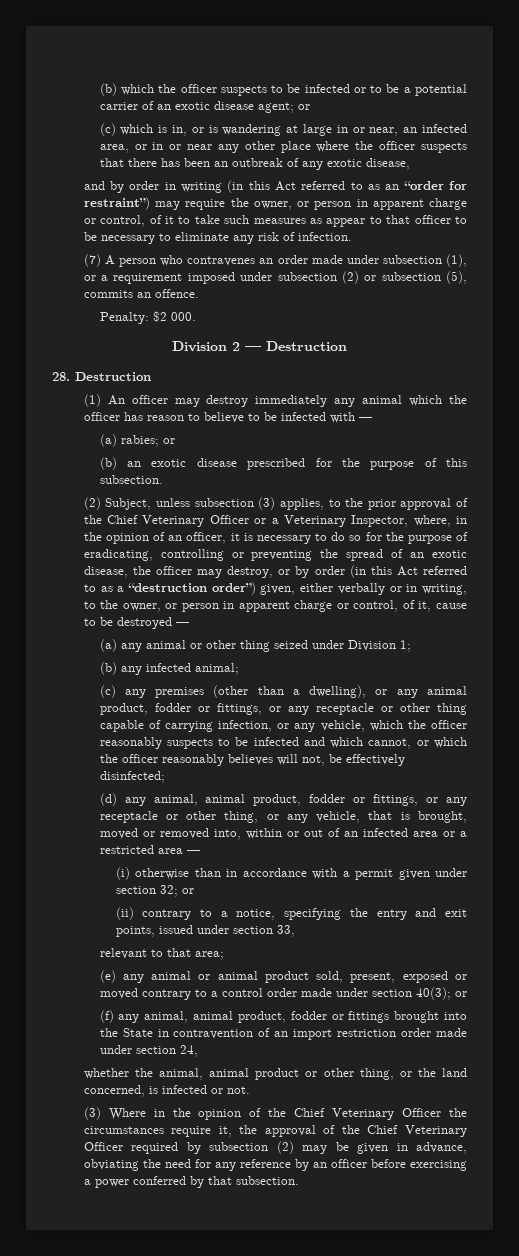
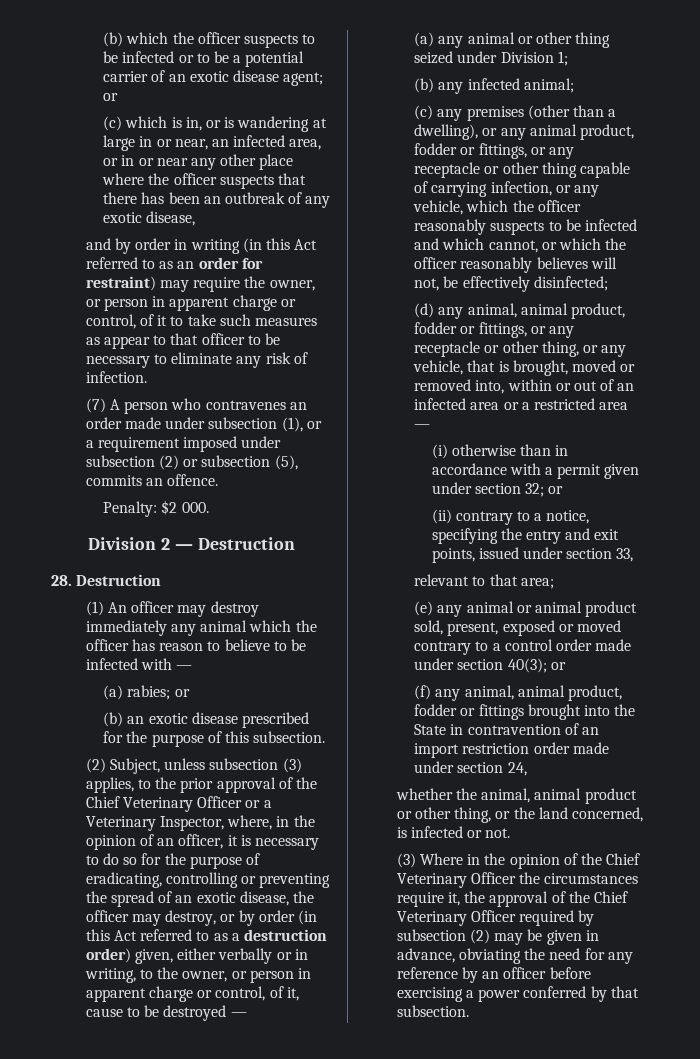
[403,181,467,190] [83,197,150,210] “order for restraint”) -> [198,257,263,269] [85,276,156,291] order for restraint)
[127,582,256,595] “destruction order”) -> [243,929,327,941] [85,948,131,963] destruction order)

